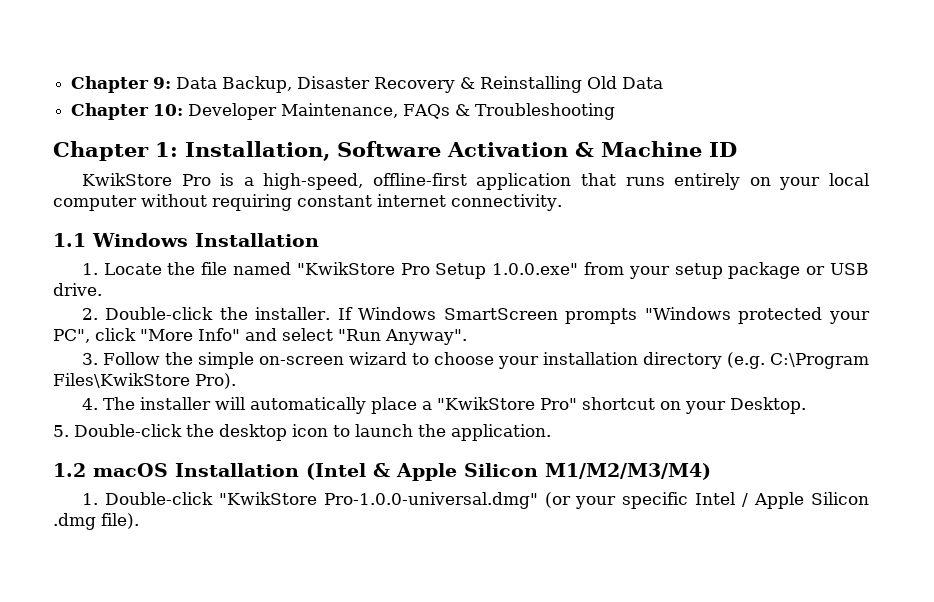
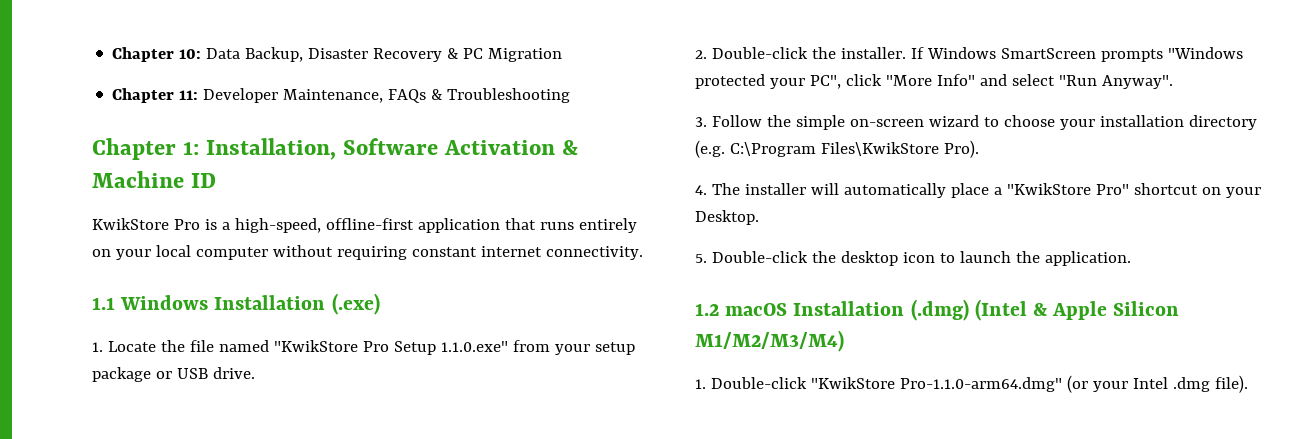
[71,76,172,93] Chapter 9: -> [112,47,202,62] Chapter 10:
[480,76,664,93] [71,103,184,120] Reinstalling Old Data // Chapter 10: -> [463,48,563,62] [112,88,199,103] PC Migration // Chapter 11:
(319, 240) none -> [331,293,380,315] (.exe)
[492,263,579,275] 1.0.0.exe" -> [440,341,508,352] 1.1.0.exe"
(299, 470) none -> [910,299,969,321] (.dmg)
[323,492,538,509] Pro-1.0.0-universal.dmg" -> [899,377,1062,392] Pro-1.1.0-arm64.dmg"
[622,492,869,509] specific Intel / Apple Silicon -> [1132,377,1168,389] Intel

